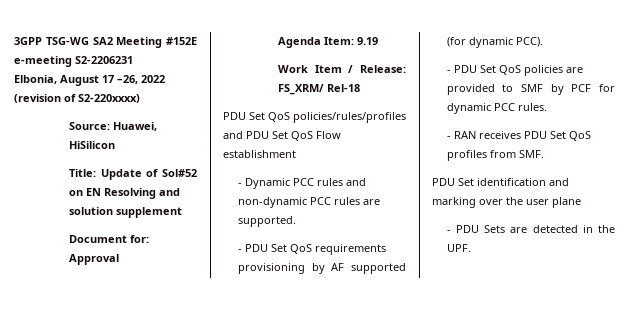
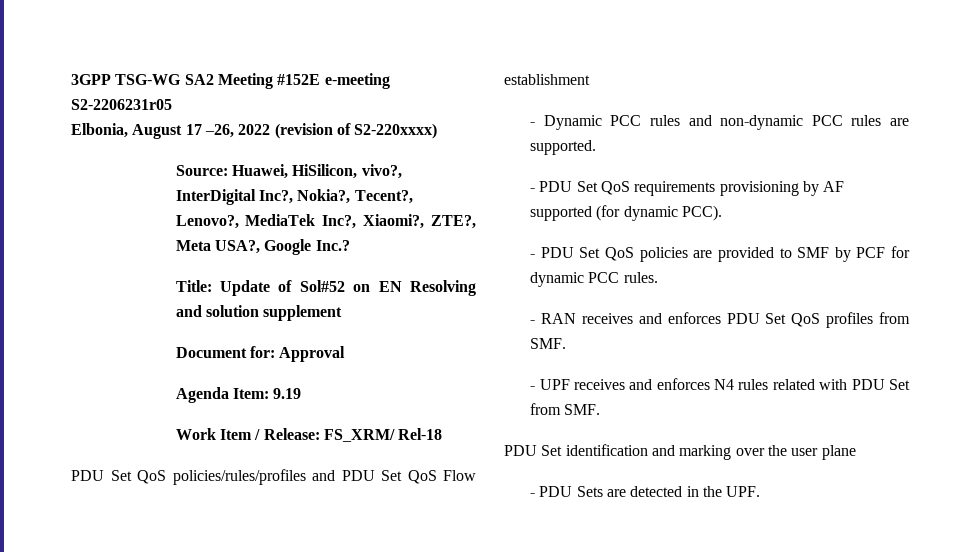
[75,56,133,64] S2-2206231 -> [71,99,172,110] S2-2206231r05
[68,141,115,149] HiSilicon -> [292,164,402,179] [175,189,413,205] [175,214,477,229] [175,239,350,255] HiSilicon, vivo?, InterDigital Inc?, Nokia?, Tecent?, Lenovo?, MediaTek Inc?, Xiaomi?, ZTE?, Meta USA?, Google Inc.?
(521, 135) none -> [638,312,721,324] and enforces
(544, 154) none -> [530,378,911,390] [530,403,601,415] // - UPF receives and enforces N4 rules related with PDU Set from SMF.

